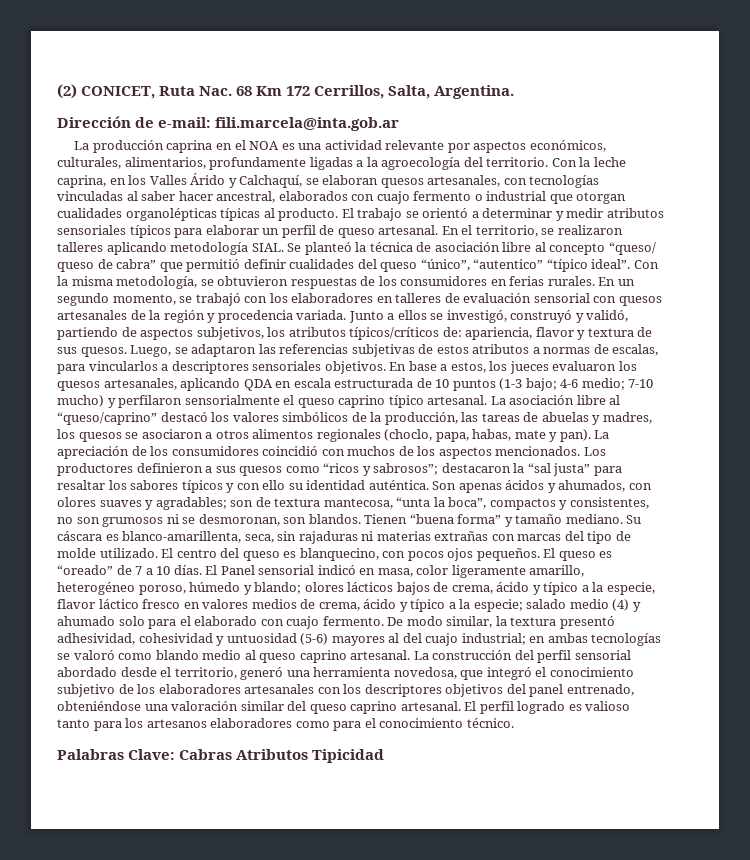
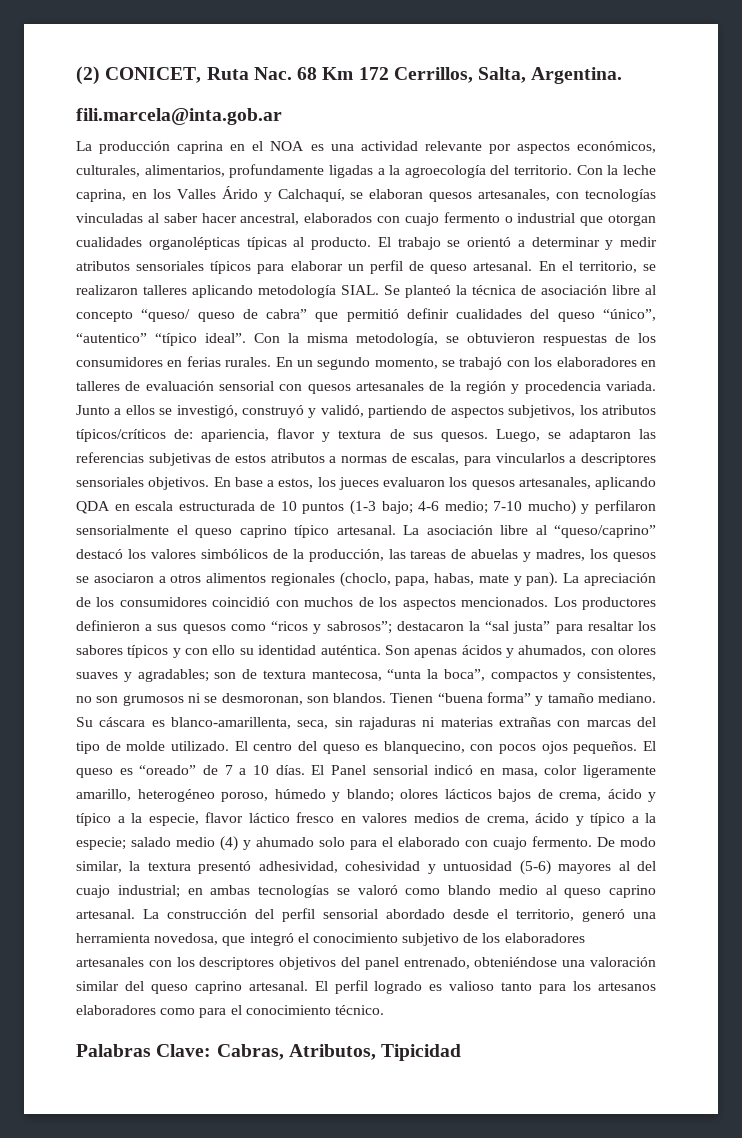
[57,116,212,128] Dirección de e-mail: -> (623, 75) none
[179,749,309,760] Cabras Atributos -> [216,1044,376,1060] Cabras, Atributos,

